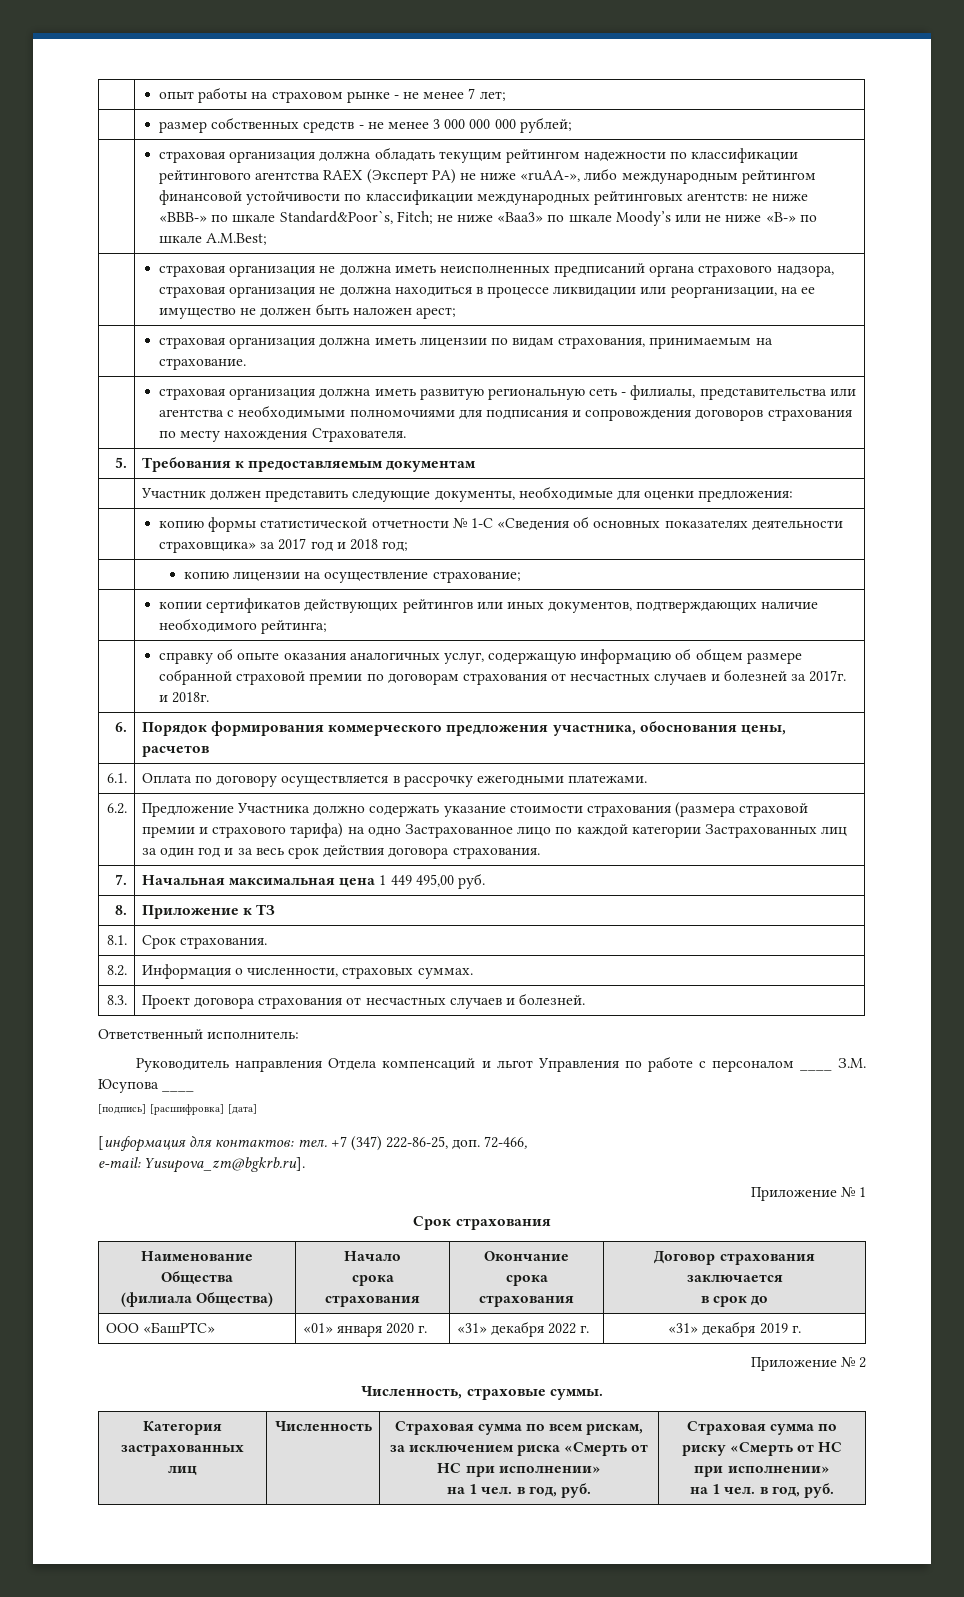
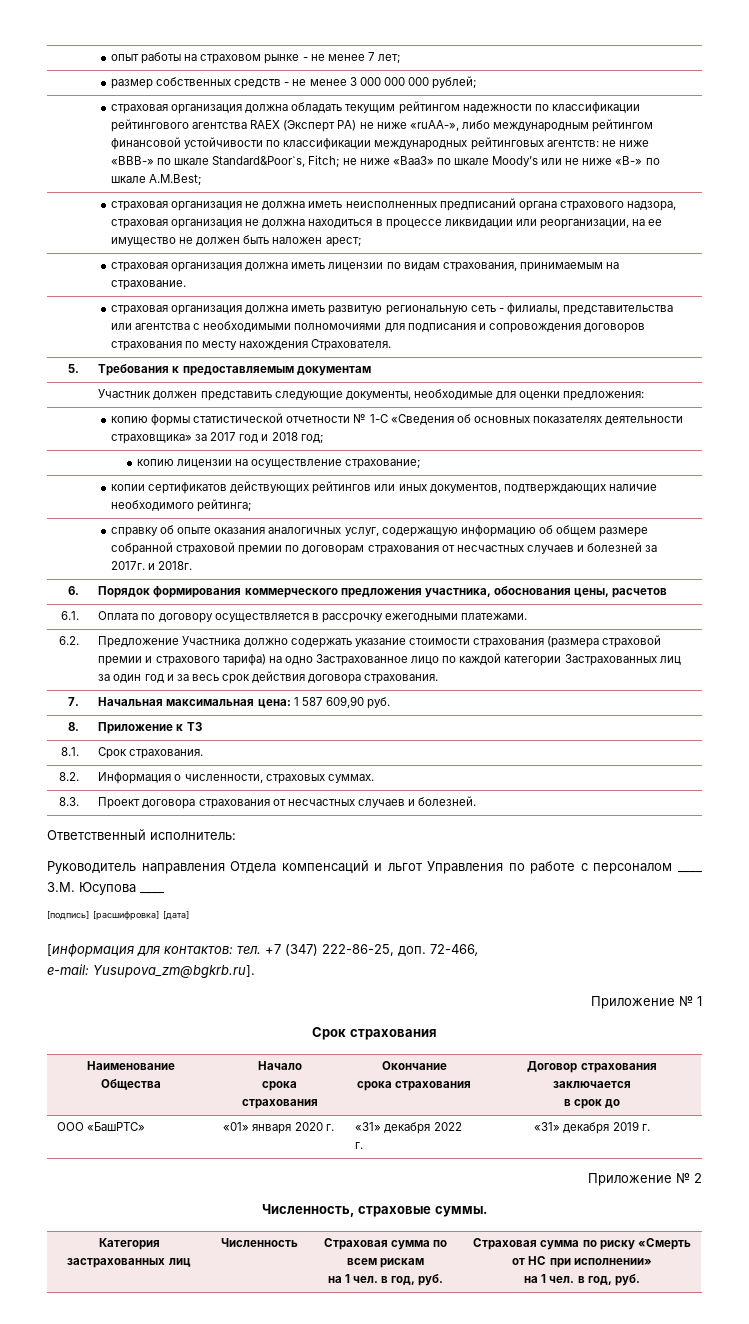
[339,874,454,888] цена 1 449 495,00 -> [257,696,364,708] цена: 1 587 609,90
[120,1292,274,1307] // (филиала Общества) -> (161, 1084) none
[586,1424,644,1435] [389,1442,649,1456] [437,1463,601,1477] рискам, за исключением риска «Смерть от НС при исполнении» -> [380,1258,425,1268] рискам

